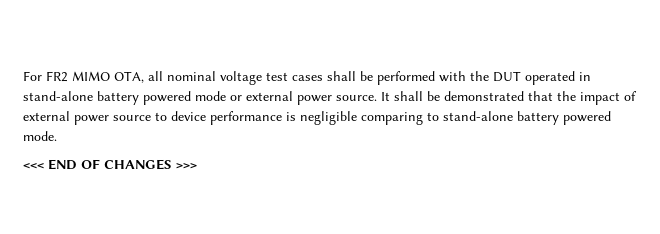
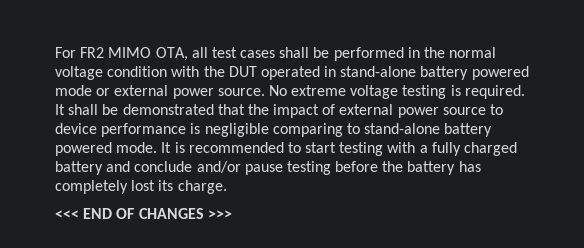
[167,71,262,85] nominal voltage -> (208, 52) none
(435, 78) none -> [407,47,497,58] [55,66,168,80] in the normal voltage condition
(377, 98) none -> [268,85,525,99] No extreme voltage testing is required.
(57, 136) none -> [161,142,518,156] [55,161,481,175] [55,180,227,194] It is recommended to start testing with a fully charged battery and conclude and/or pause testing before the battery has completely lost its charge.

